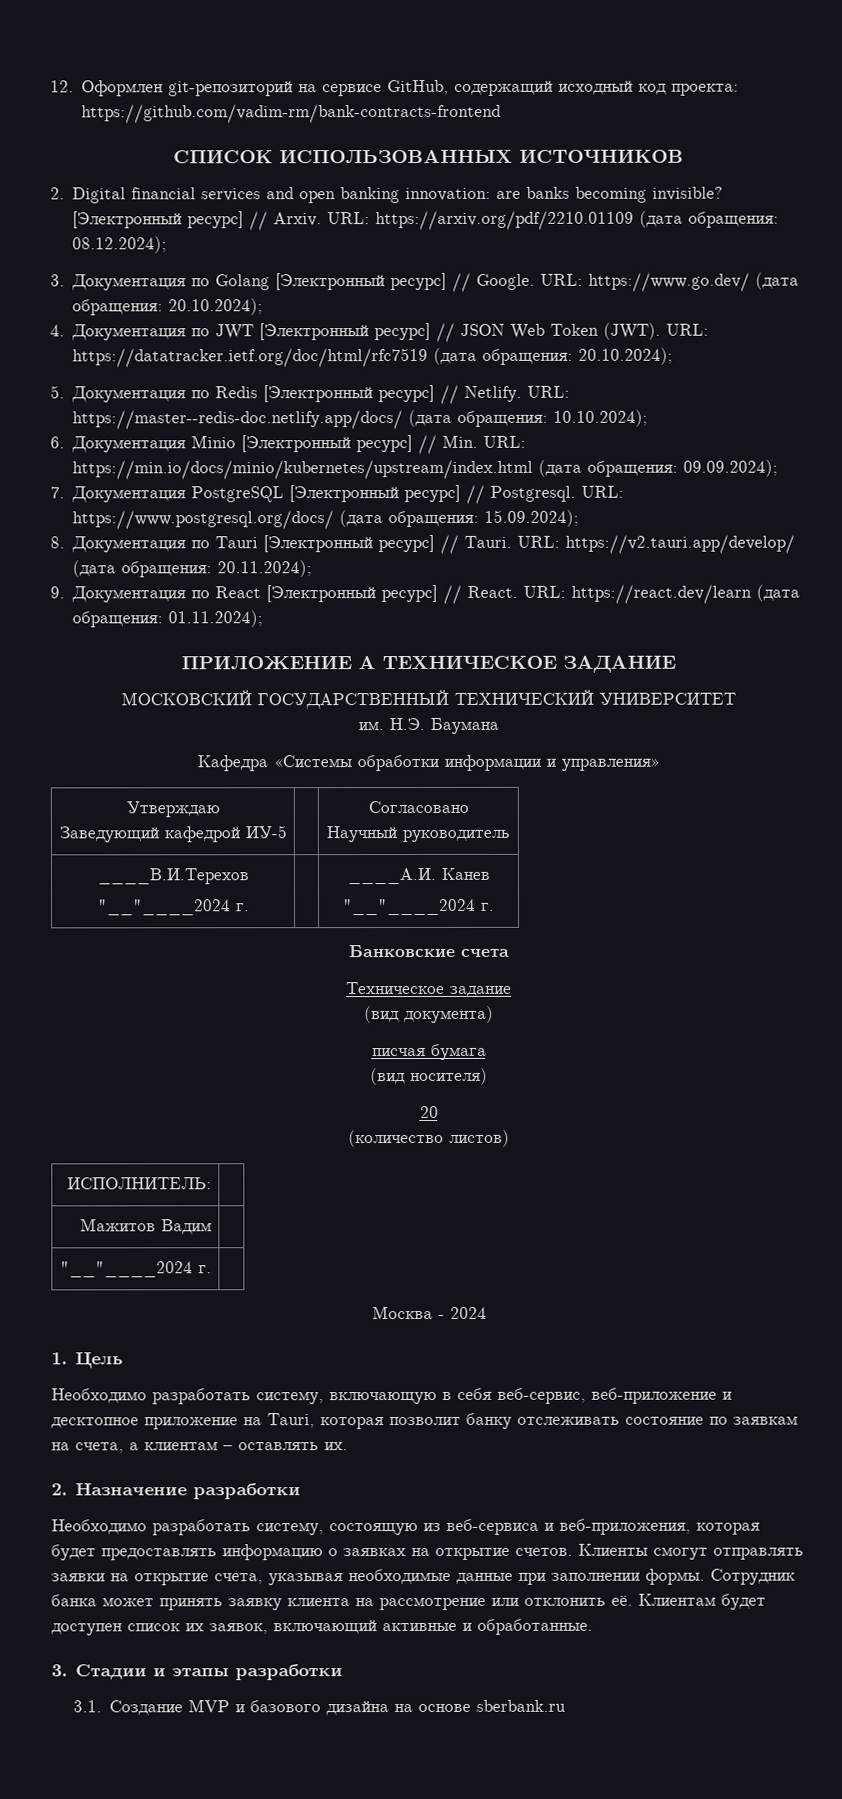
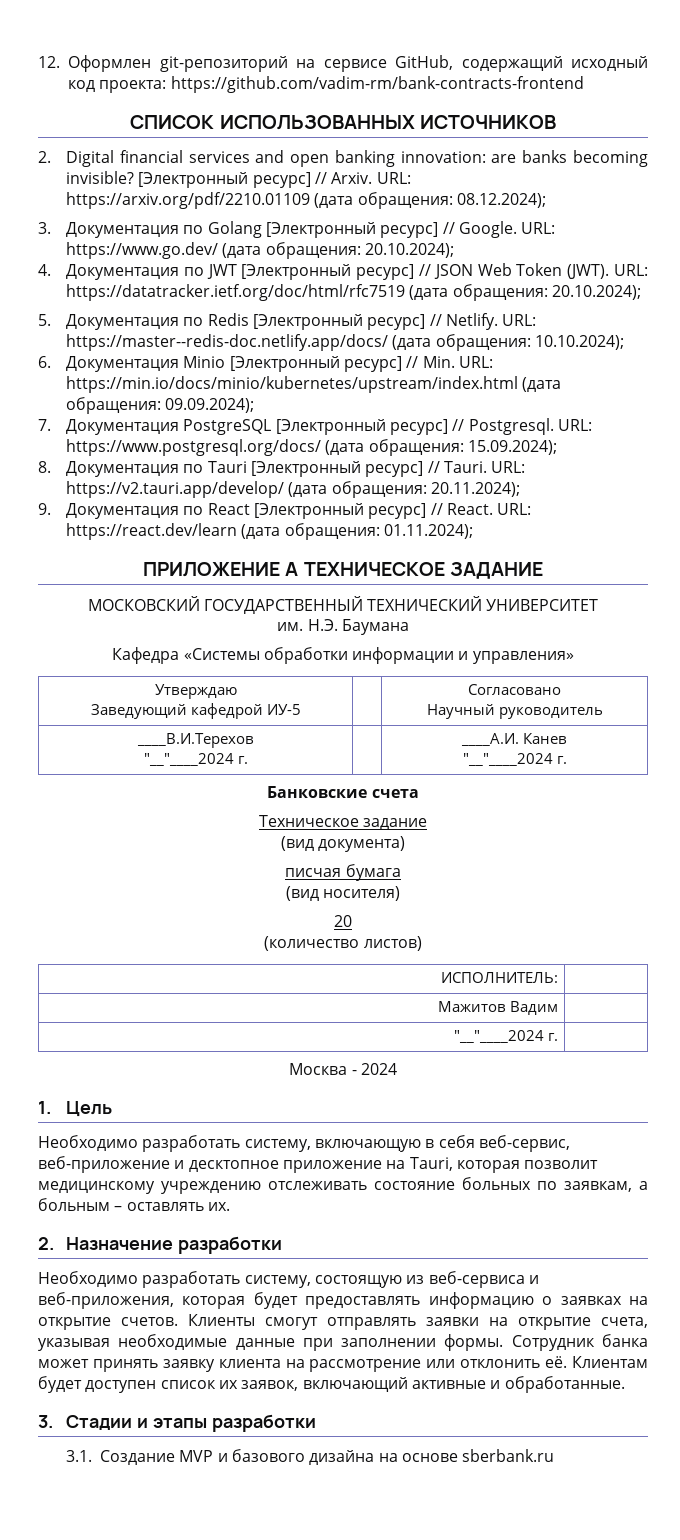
[466,1412,798,1429] [51,1441,218,1454] банку отслеживать состояние по заявкам на счета, а клиентам -> [38,1177,648,1194] [38,1198,110,1211] медицинскому учреждению отслеживать состояние больных по заявкам, а больным

